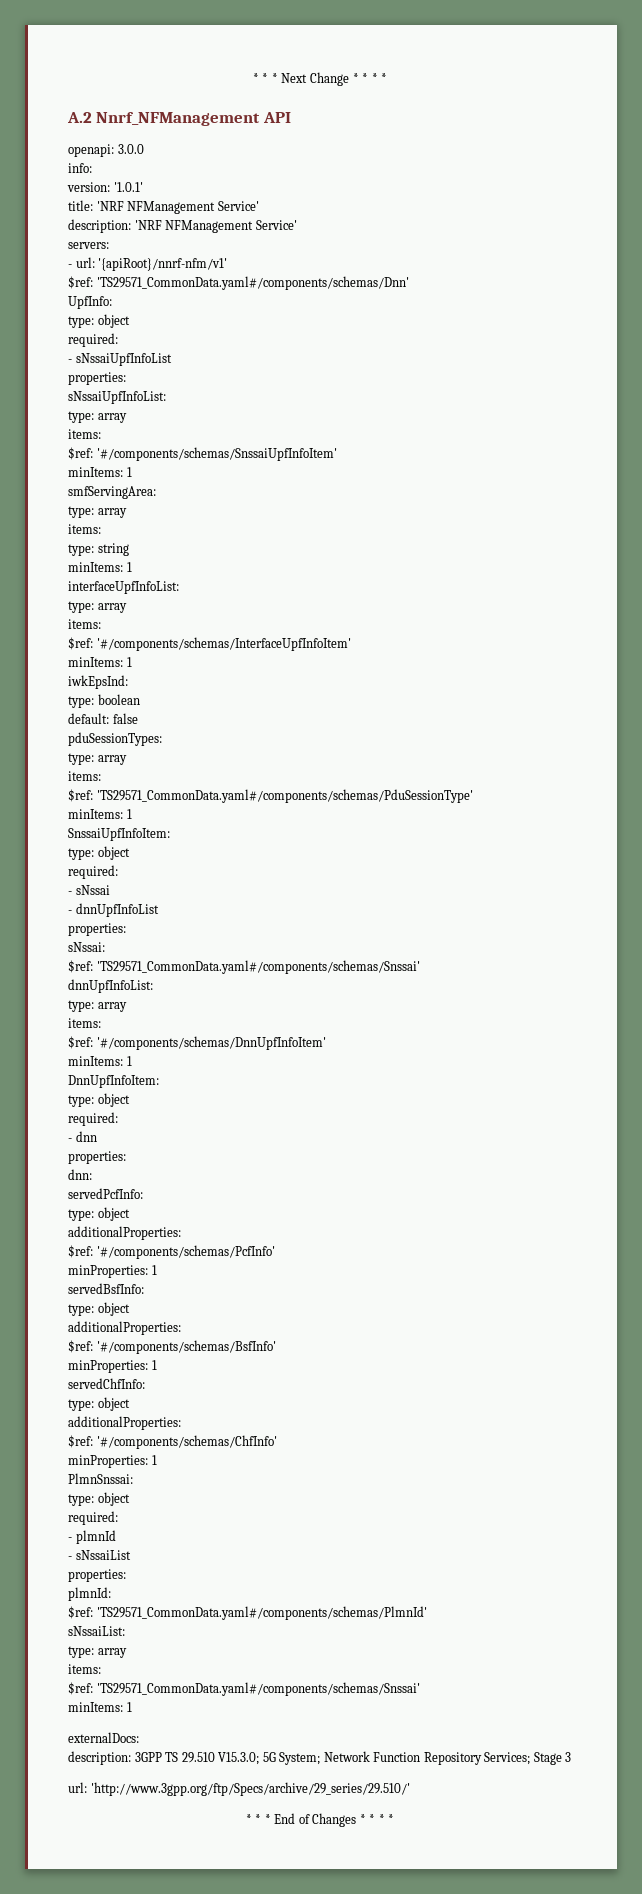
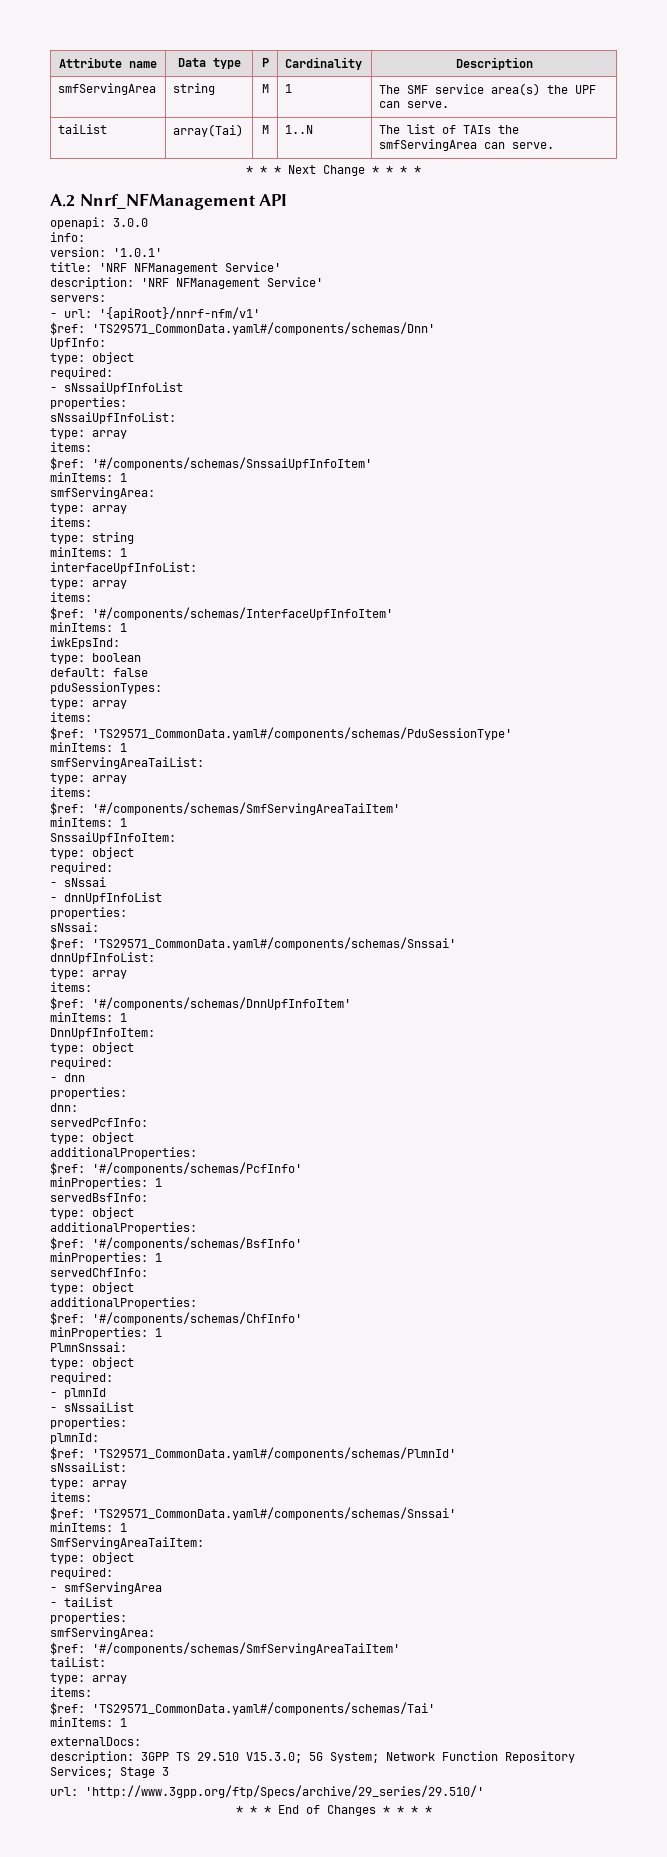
(252, 78) none -> [59,57,157,68] [177,58,241,69] [261,58,269,67] [285,57,363,70] [455,57,533,70] [58,83,157,95] [173,83,216,95] [261,84,269,93] [285,84,293,93] [379,83,597,96] [379,101,450,108] [58,124,108,134] [173,124,244,137] [261,125,269,134] [285,125,314,134] [379,124,520,134] [379,139,555,151] Attribute name | Data type | P | Cardinality | Description // smfServingArea | string | M | 1 | The SMF service area(s) the UPF can serve. // taiList | array(Tai) | M | 1..N | The list of TAIs the smfServingArea can serve. //
(132, 814) none -> [50,757,204,769] [50,773,127,784] [50,787,92,797] [50,802,400,815] [50,817,127,827] // smfServingAreaTaiList: // type: array // items: // $ref: '#/components/schemas/SmfServingAreaTaiItem' // minItems: 1
(132, 1707) none -> [50,1537,204,1549] [50,1552,134,1564] [50,1567,113,1579] [50,1582,162,1594] [50,1597,113,1607] [50,1612,127,1624] [50,1627,155,1639] [50,1642,400,1655] [50,1657,106,1667] [50,1673,127,1684] [50,1687,92,1697] [50,1702,435,1715] [50,1717,127,1727] // SmfServingAreaTaiItem: // type: object // required: // - smfServingArea // - taiList // properties: // smfServingArea: // $ref: '#/components/schemas/SmfServingAreaTaiItem' // taiList: // type: array // items: // $ref: 'TS29571_CommonData.yaml#/components/schemas/Tai' // minItems: 1

